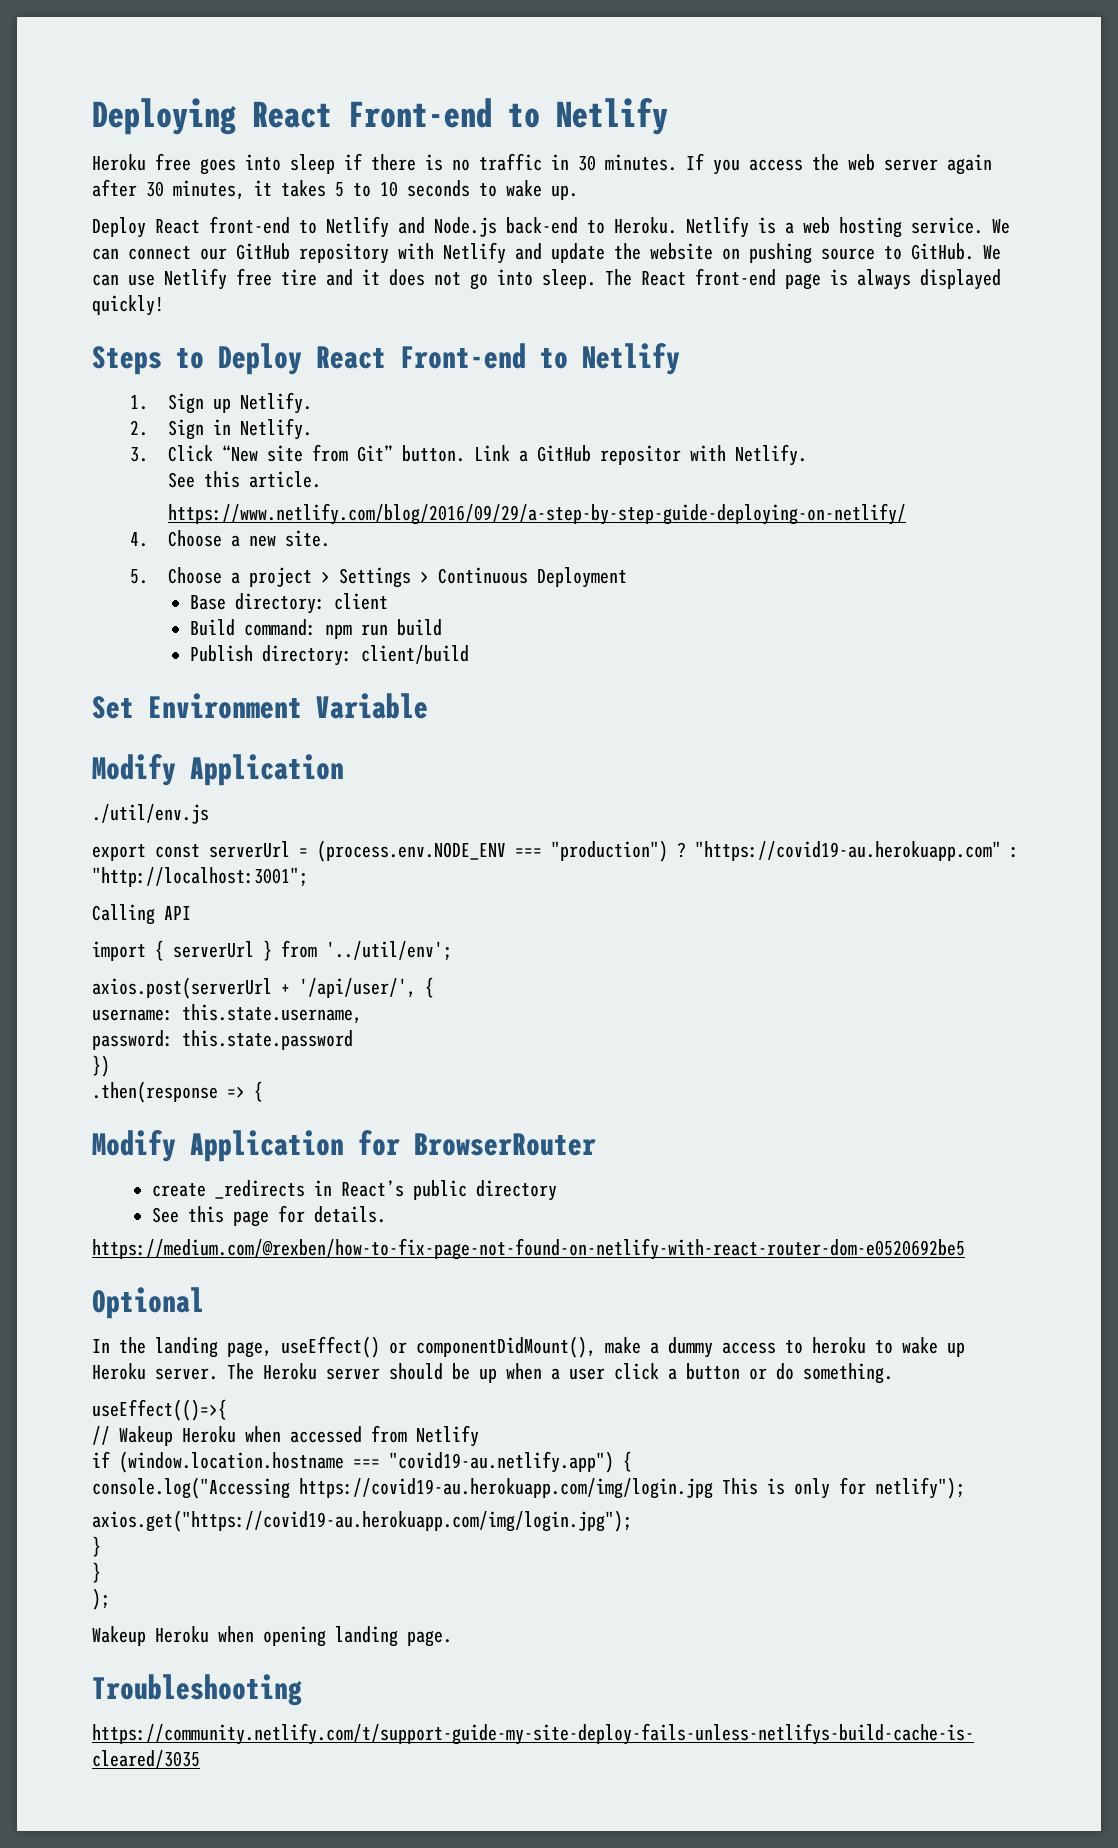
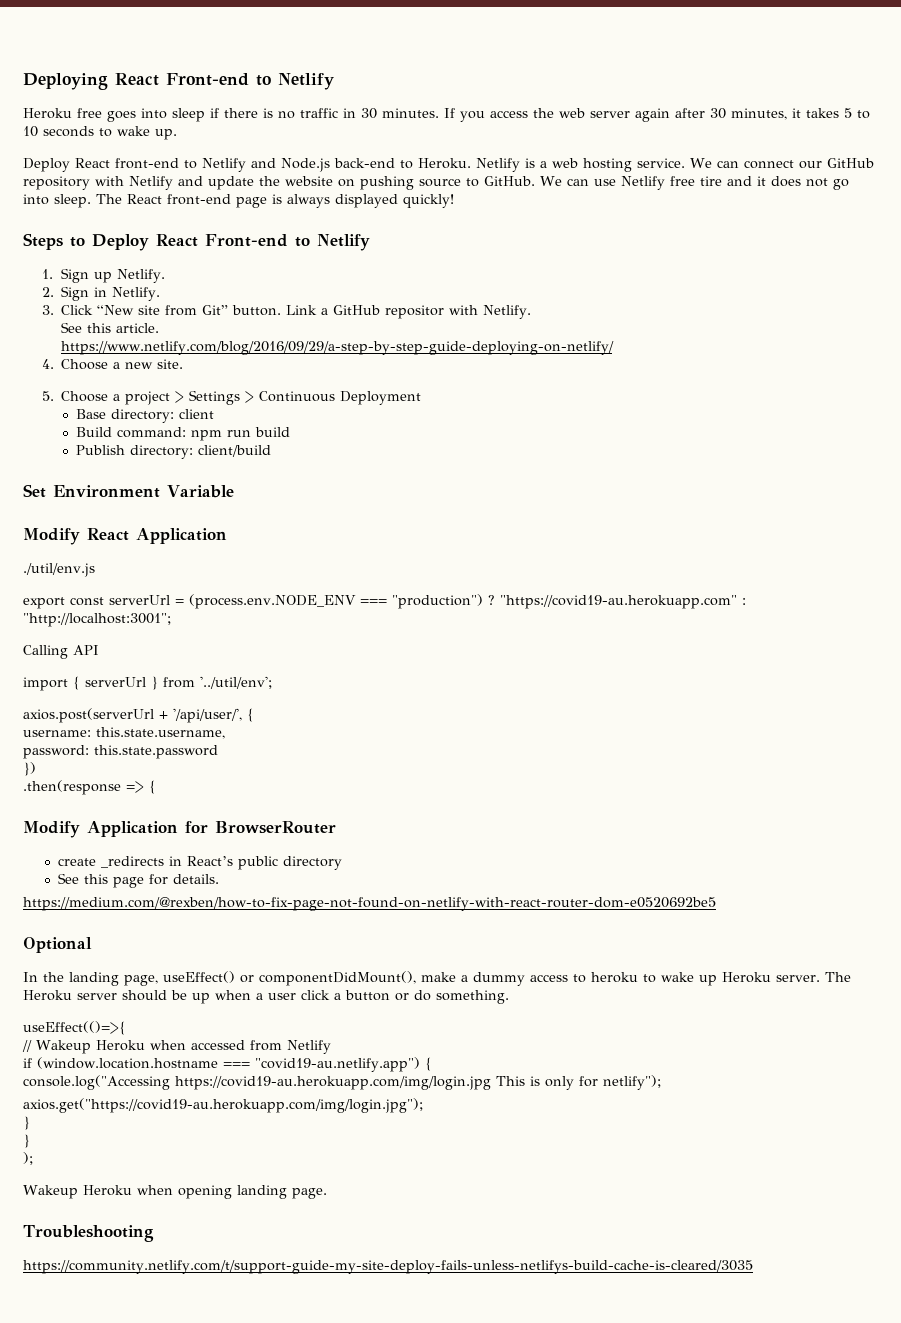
(176, 769) none -> [87,528,129,541] React

